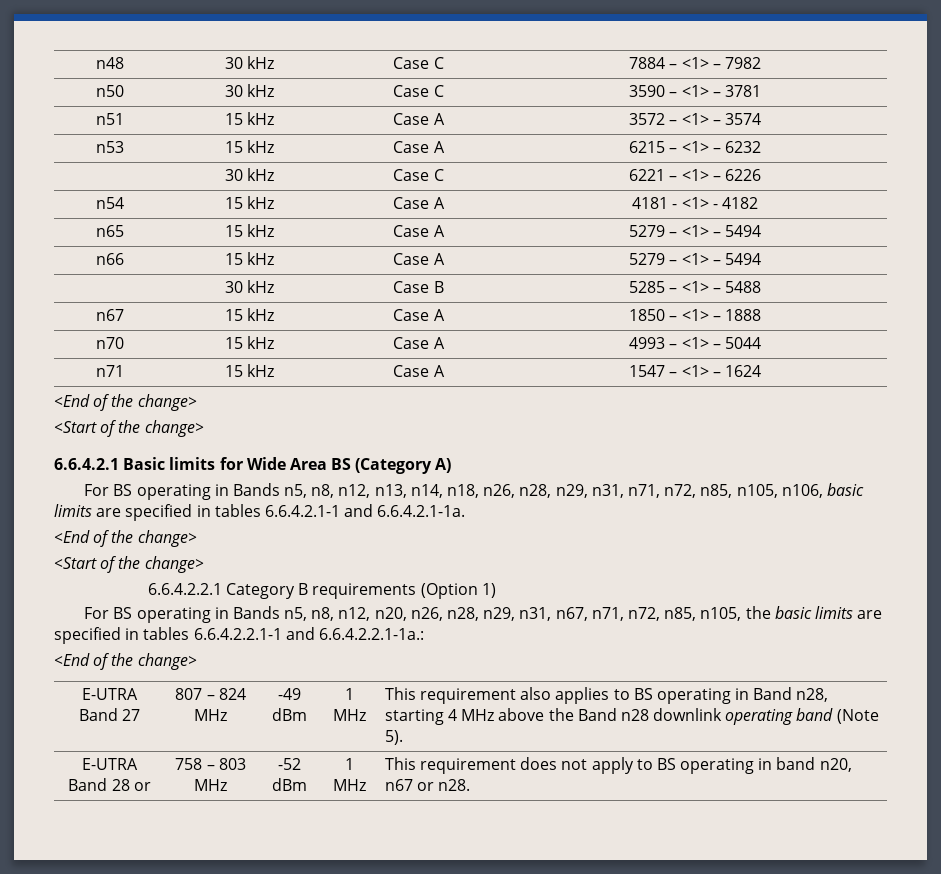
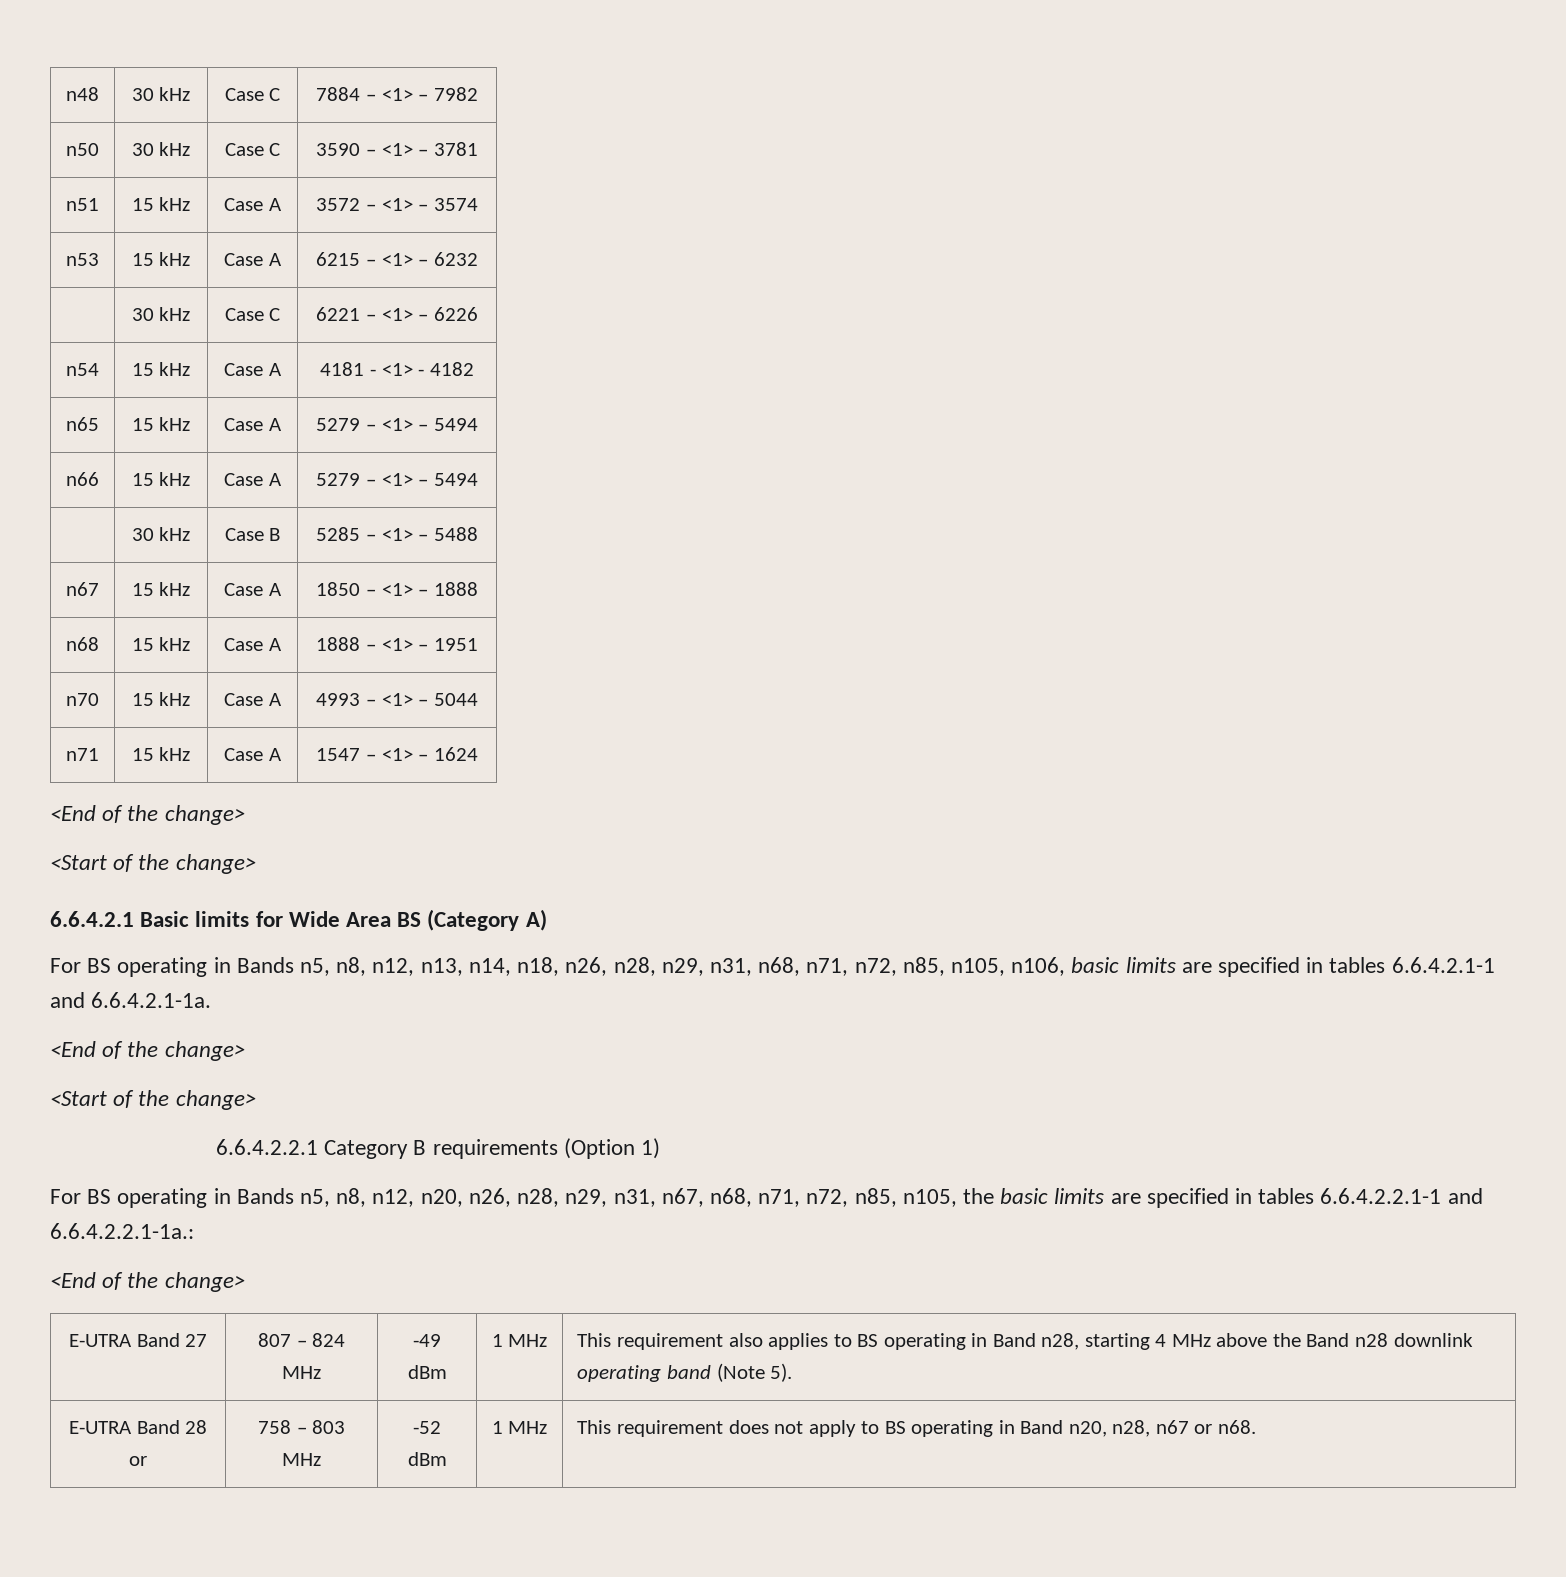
(761, 315) none -> [66,637,99,651] [131,637,191,651] [224,638,282,651] [316,637,478,651] // n68 | 15 kHz | Case A | 1888 – <1> – 1951
(624, 491) none -> [758,957,801,976] n68,
(588, 614) none -> [709,1188,752,1207] n68,
[776,757,852,772] band n20, -> [1020,1420,1151,1437] Band n20, n28,
[438,779,471,791] n28. -> [1217,1420,1256,1434] n68.

